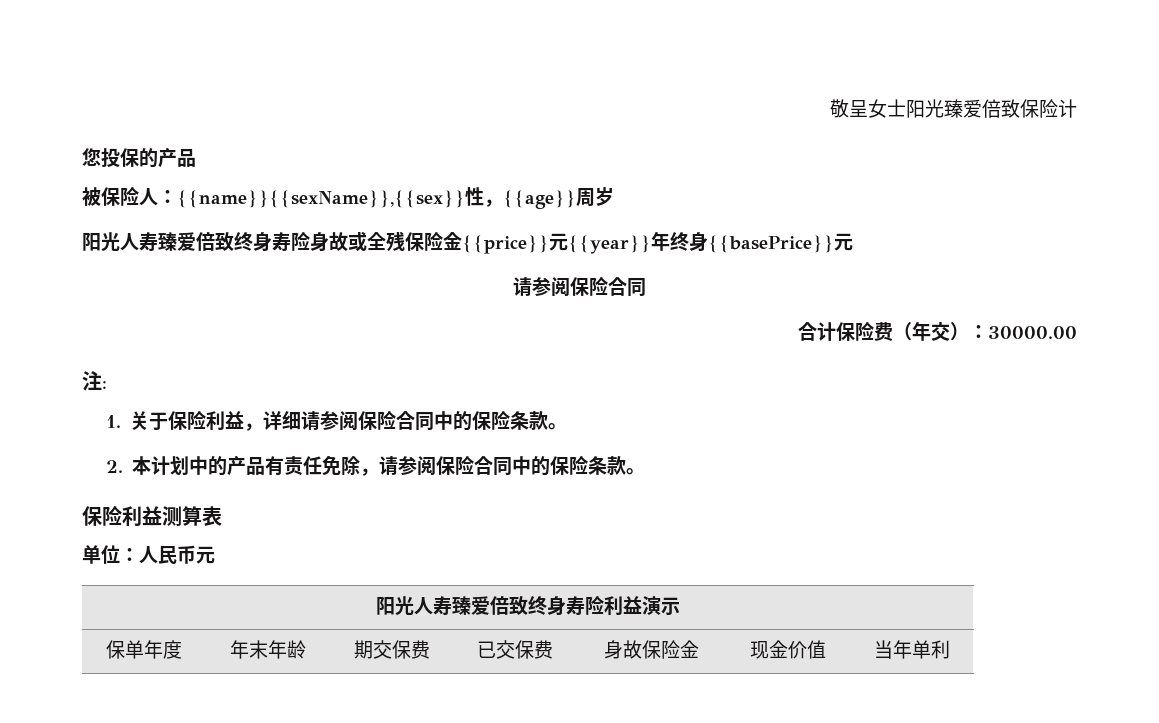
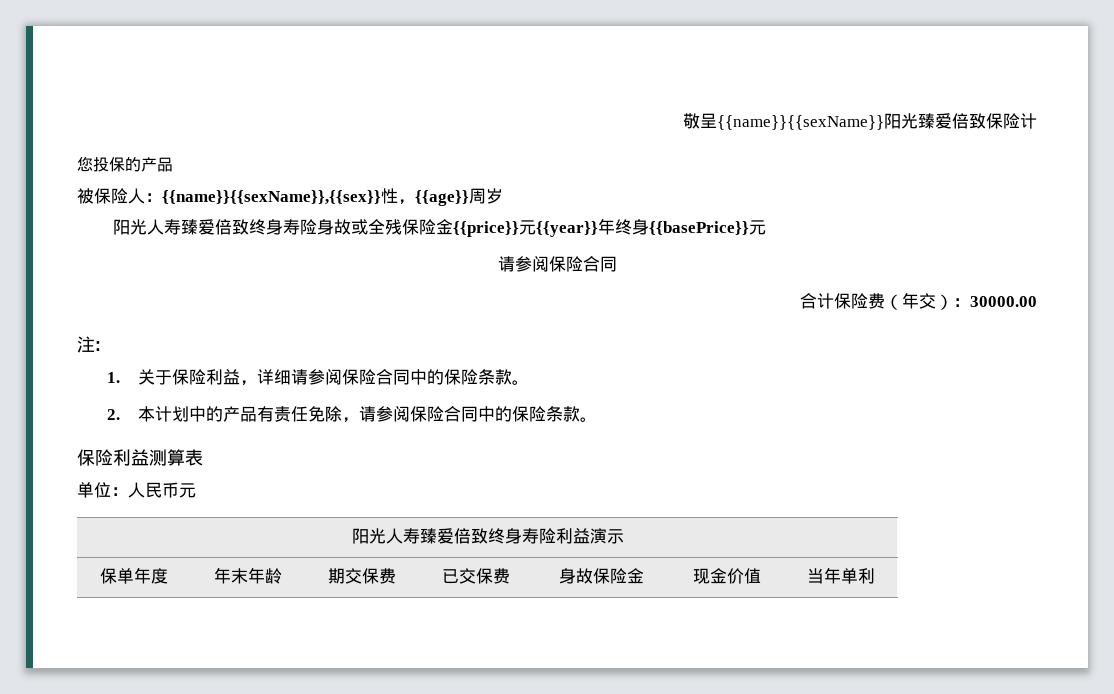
[868,99,906,118] 女士 -> [717,115,884,130] {{name}}{{sexName}}

